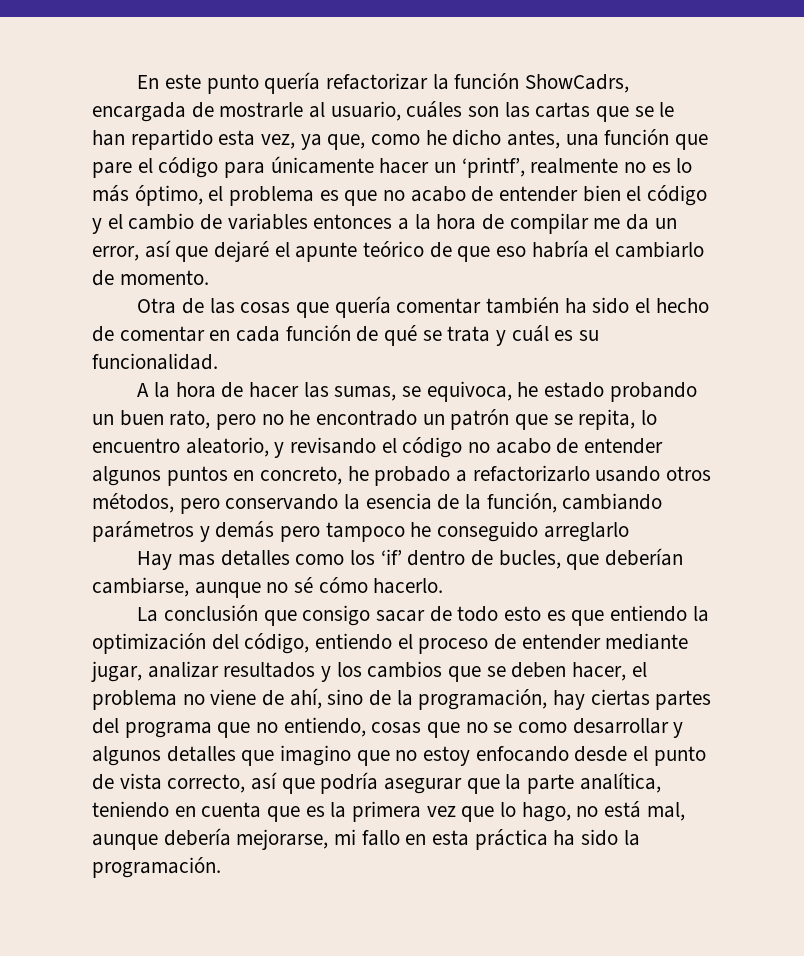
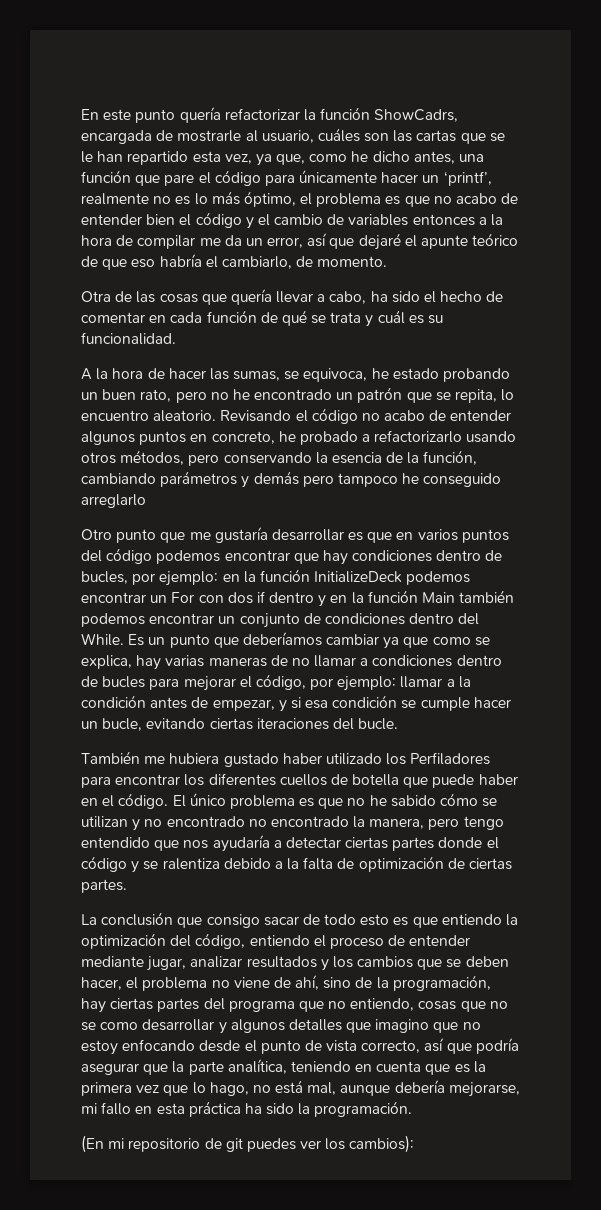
[615,241,705,258] cambiarlo -> [221,256,292,269] cambiarlo,
[396,297,560,314] comentar también -> [276,291,367,304] llevar a cabo,
[185,437,377,458] aleatorio, y revisando -> [153,410,292,422] aleatorio. Revisando
[137,548,684,570] [92,577,444,598] Hay mas detalles como los ‘if’ dentro de bucles, que deberían cambiarse, aunque no sé cómo hacerlo. -> [81,527,509,543] [81,548,503,565] [81,569,471,586] [81,590,515,607] [81,613,480,628] [81,632,490,649] [81,655,502,670] [81,674,471,691] [81,695,511,712] [81,718,399,731] [81,751,491,767] [81,773,518,788] [81,793,498,809] [81,816,504,831] [81,835,499,852] [81,856,513,873] [81,879,127,893] Otro punto que me gustaría desarrollar es que en varios puntos del código podemos encontrar que hay condiciones dentro de bucles, por ejemplo: en la función InitializeDeck podemos encontrar un For con dos if dentro y en la función Main también podemos encontrar un conjunto de condiciones dentro del While. Es un punto que deberíamos cambiar ya que como se explica, hay varias maneras de no llamar a condiciones dentro de bucles para mejorar el código, por ejemplo: llamar a la condición antes de empezar, y si esa condición se cumple hacer un bucle, evitando ciertas iteraciones del bucle. // También me hubiera gustado haber utilizado los Perfiladores para encontrar los diferentes cuellos de botella que puede haber en el código. El único problema es que no he sabido cómo se utilizan y no encontrado no encontrado la manera, pero tengo entendido que nos ayudaría a detectar ciertas partes donde el código y se ralentiza debido a la falta de optimización de ciertas partes.
(221, 867) none -> [81,1135,415,1153] // (En mi repositorio de git puedes ver los cambios):

